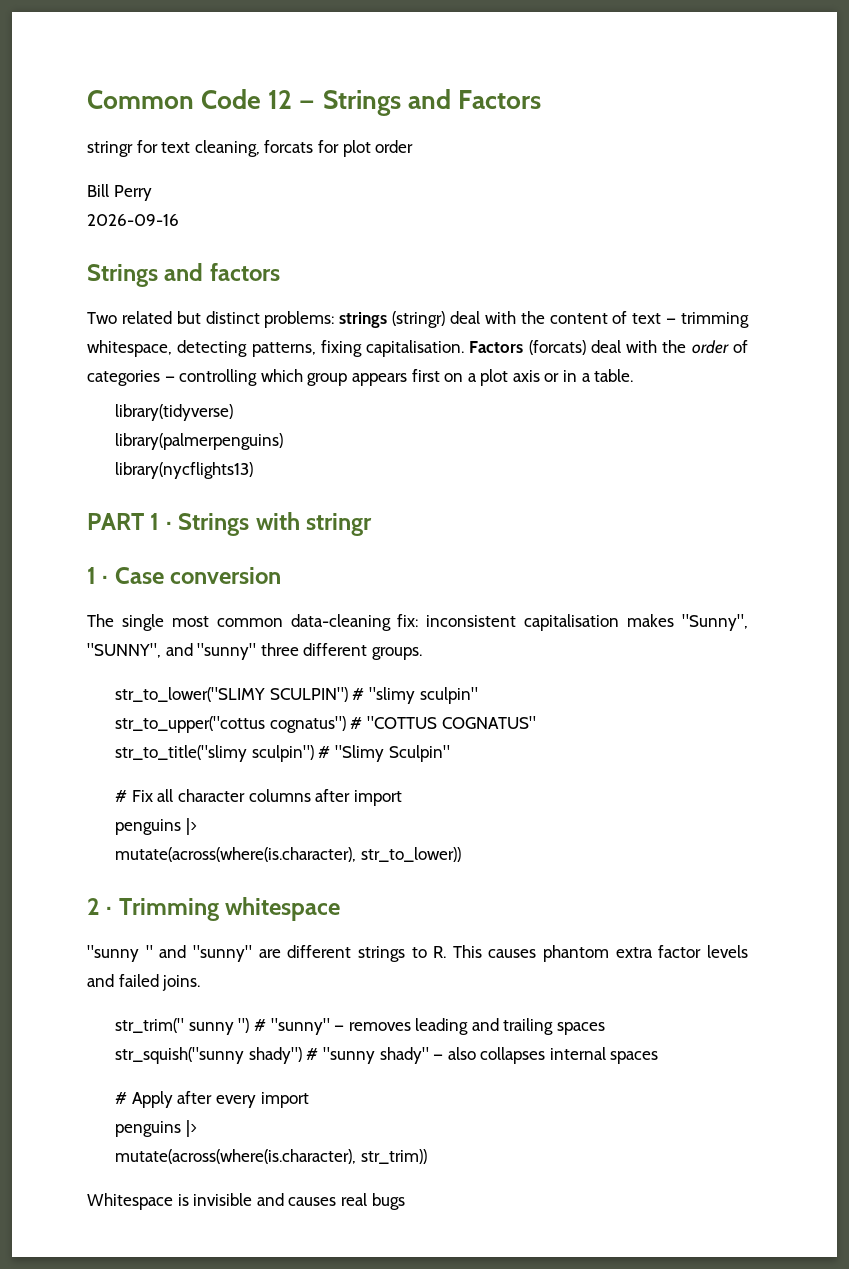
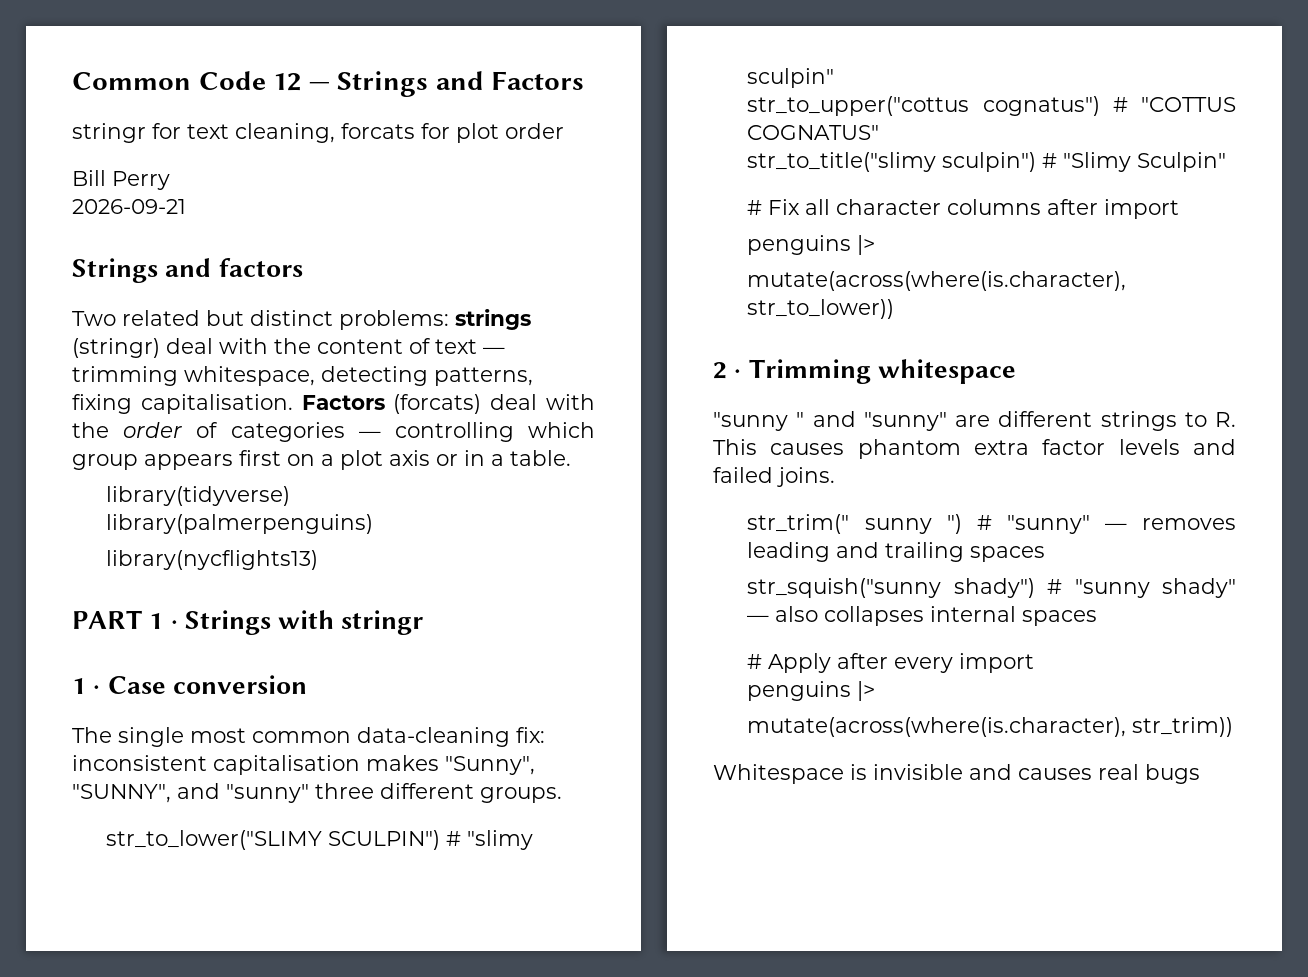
[87,214,179,226] 2026-09-16 -> [72,199,186,214] 2026-09-21

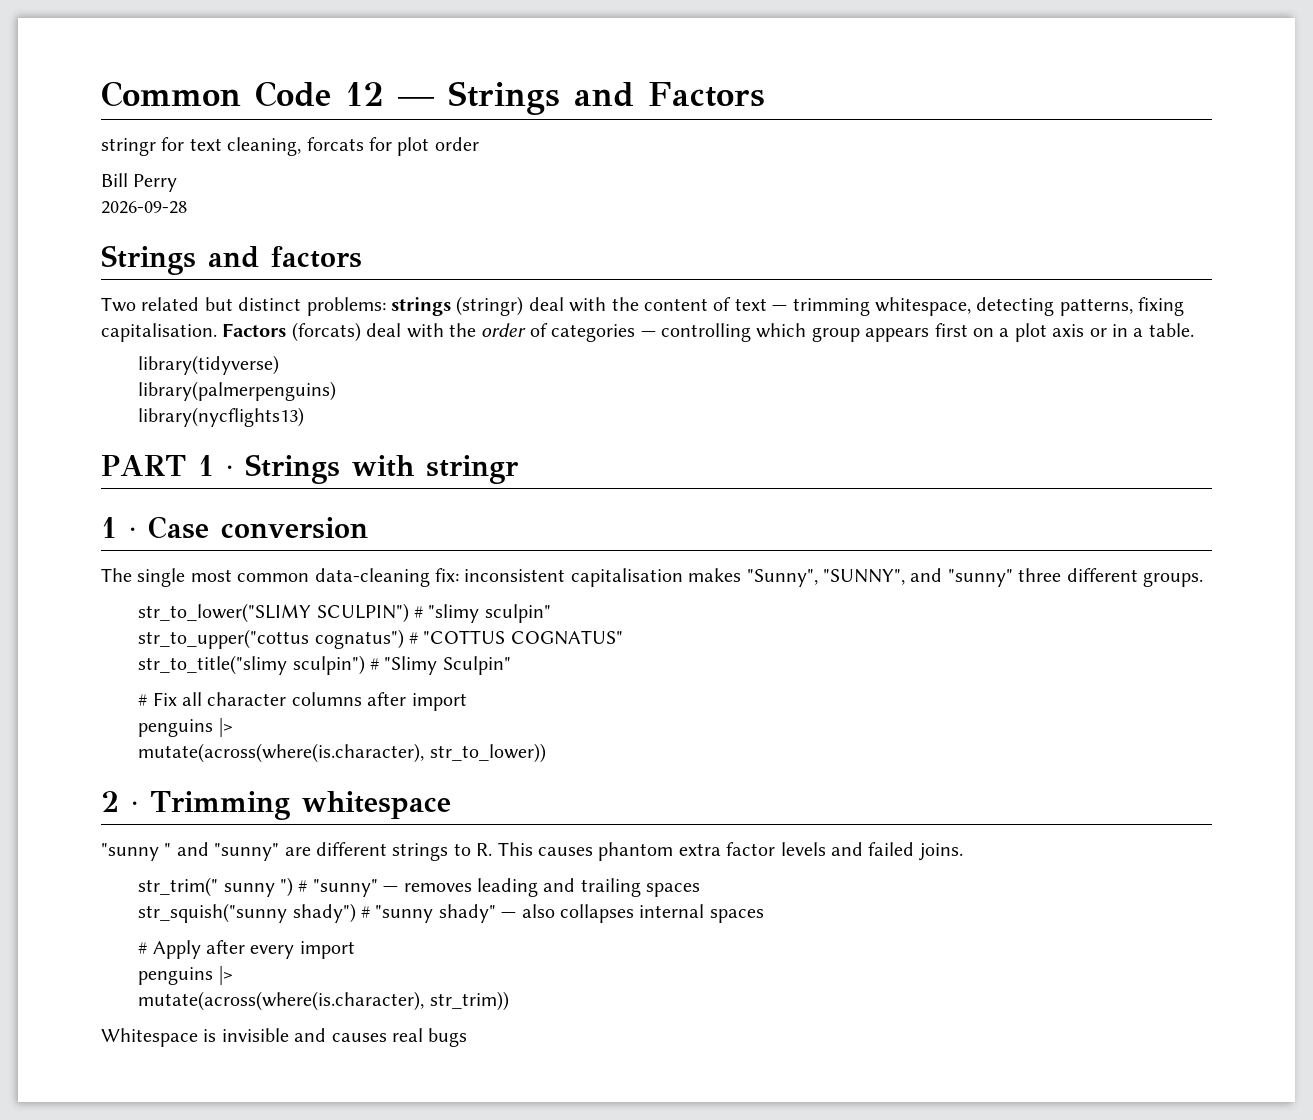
[72,199,186,214] 2026-09-21 -> [101,201,187,214] 2026-09-28

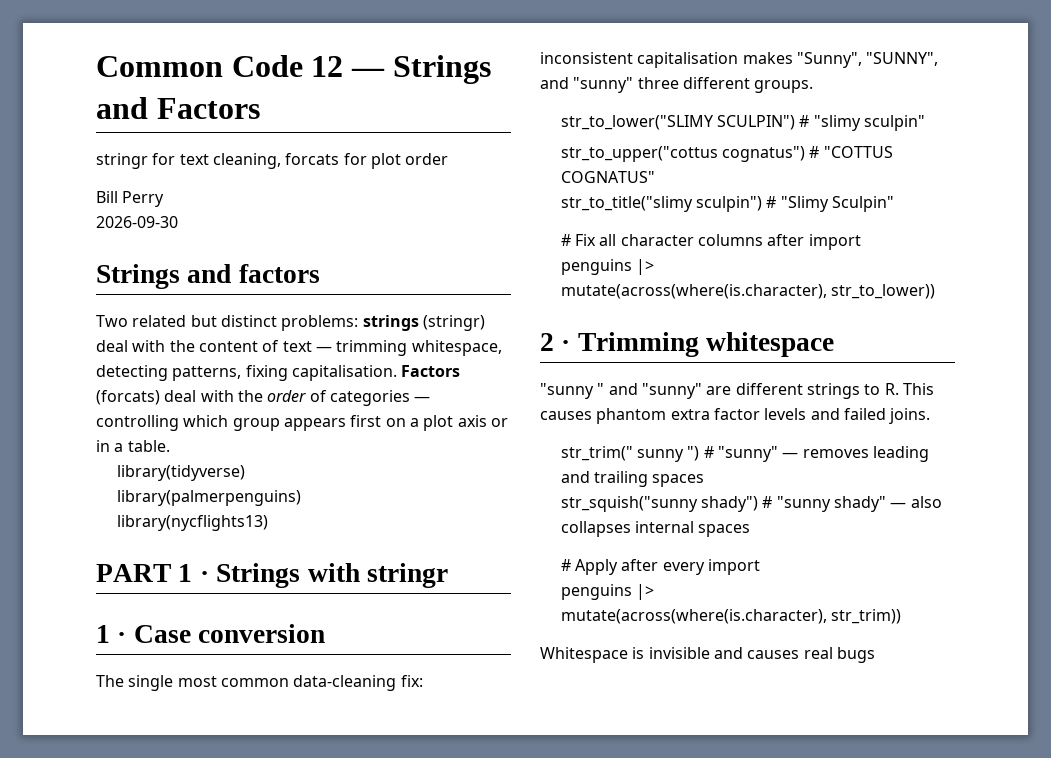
[101,201,187,214] 2026-09-28 -> [96,216,178,228] 2026-09-30

